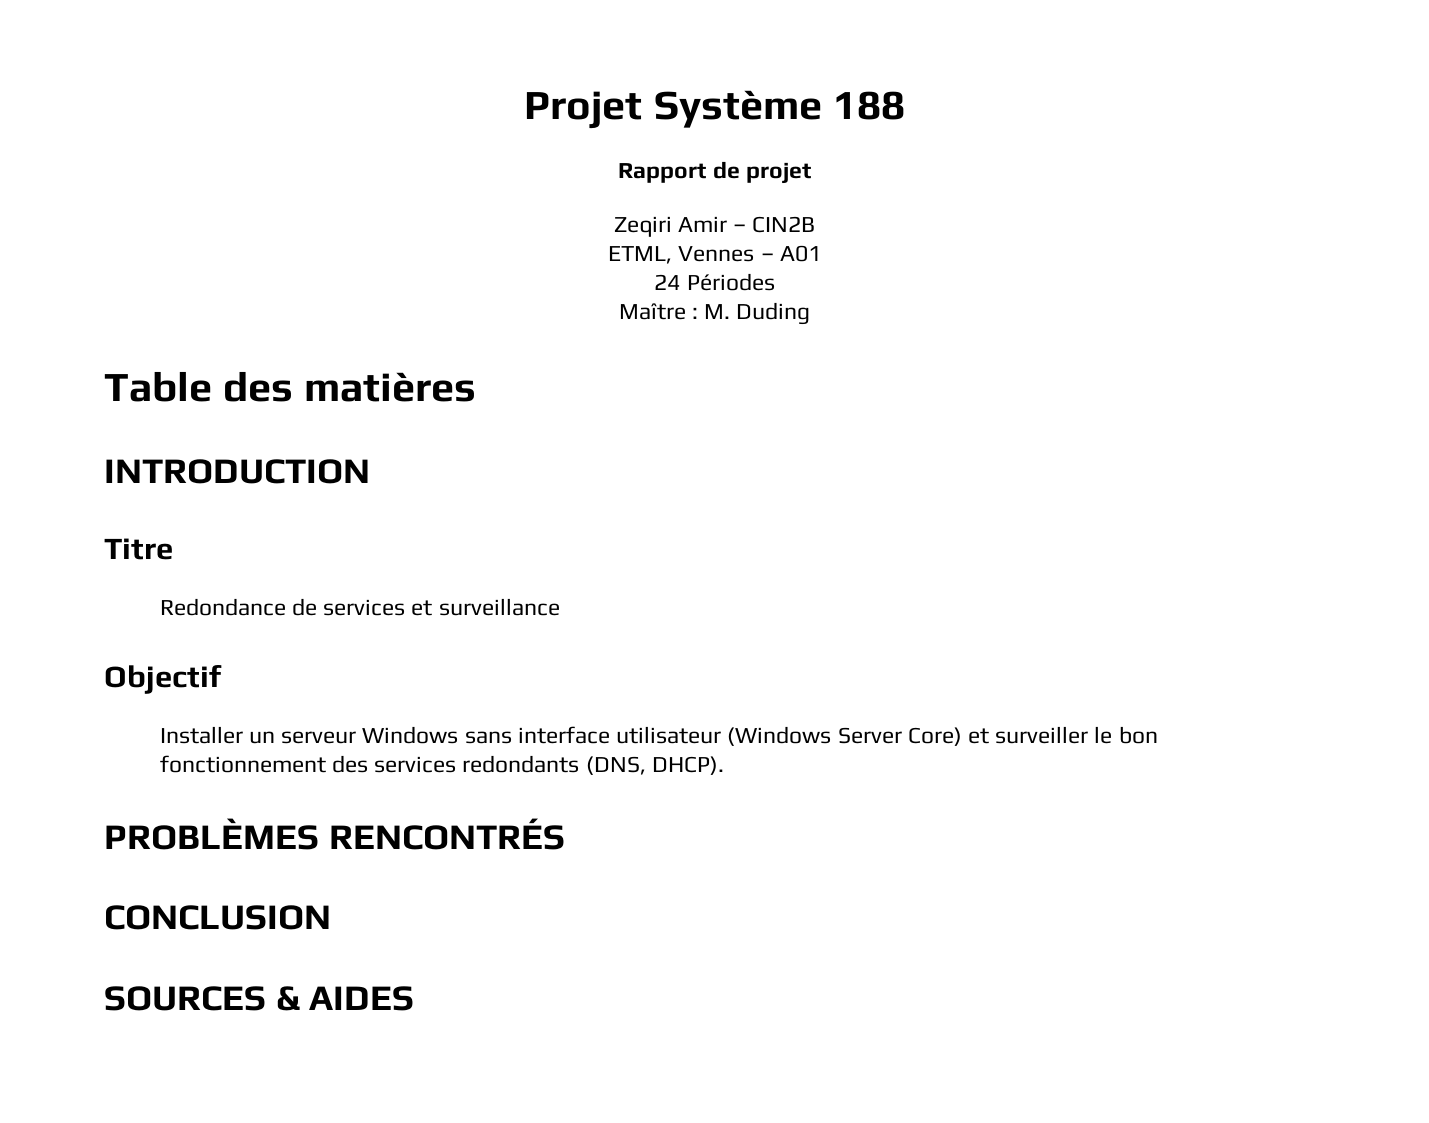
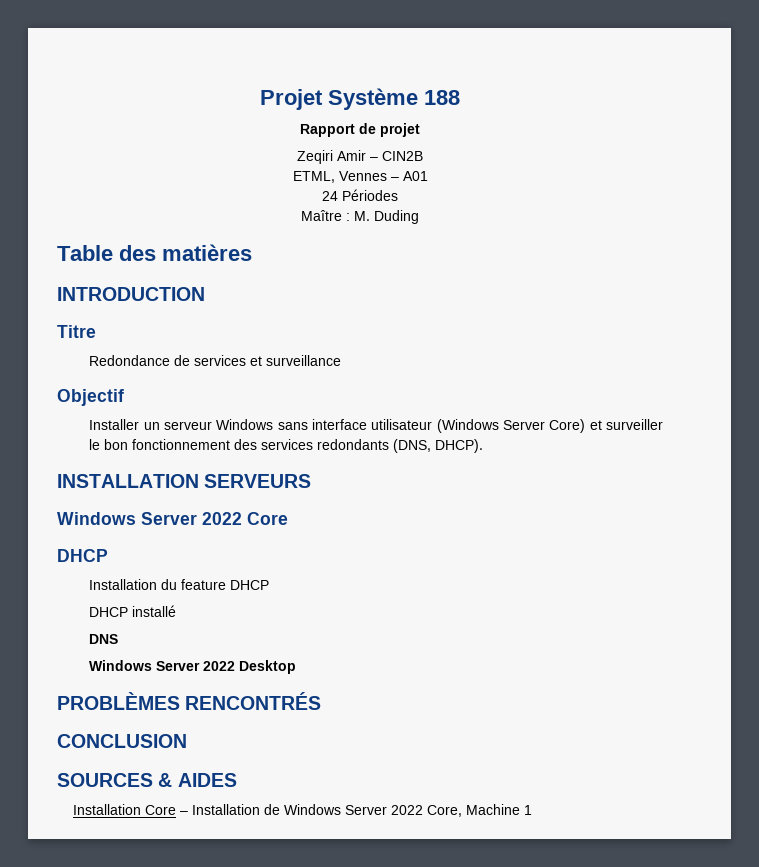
(724, 765) none -> [57,474,312,488] [57,512,288,525] [57,549,108,562] [89,579,270,590] [89,605,177,617] [89,634,119,644] [89,660,297,674] // INSTALLATION SERVEURS // Windows Server 2022 Core // DHCP // Installation du feature DHCP // DHCP installé // DNS // Windows Server 2022 Desktop
(415, 998) none -> [73,804,533,817] // Installation Core – Installation de Windows Server 2022 Core, Machine 1

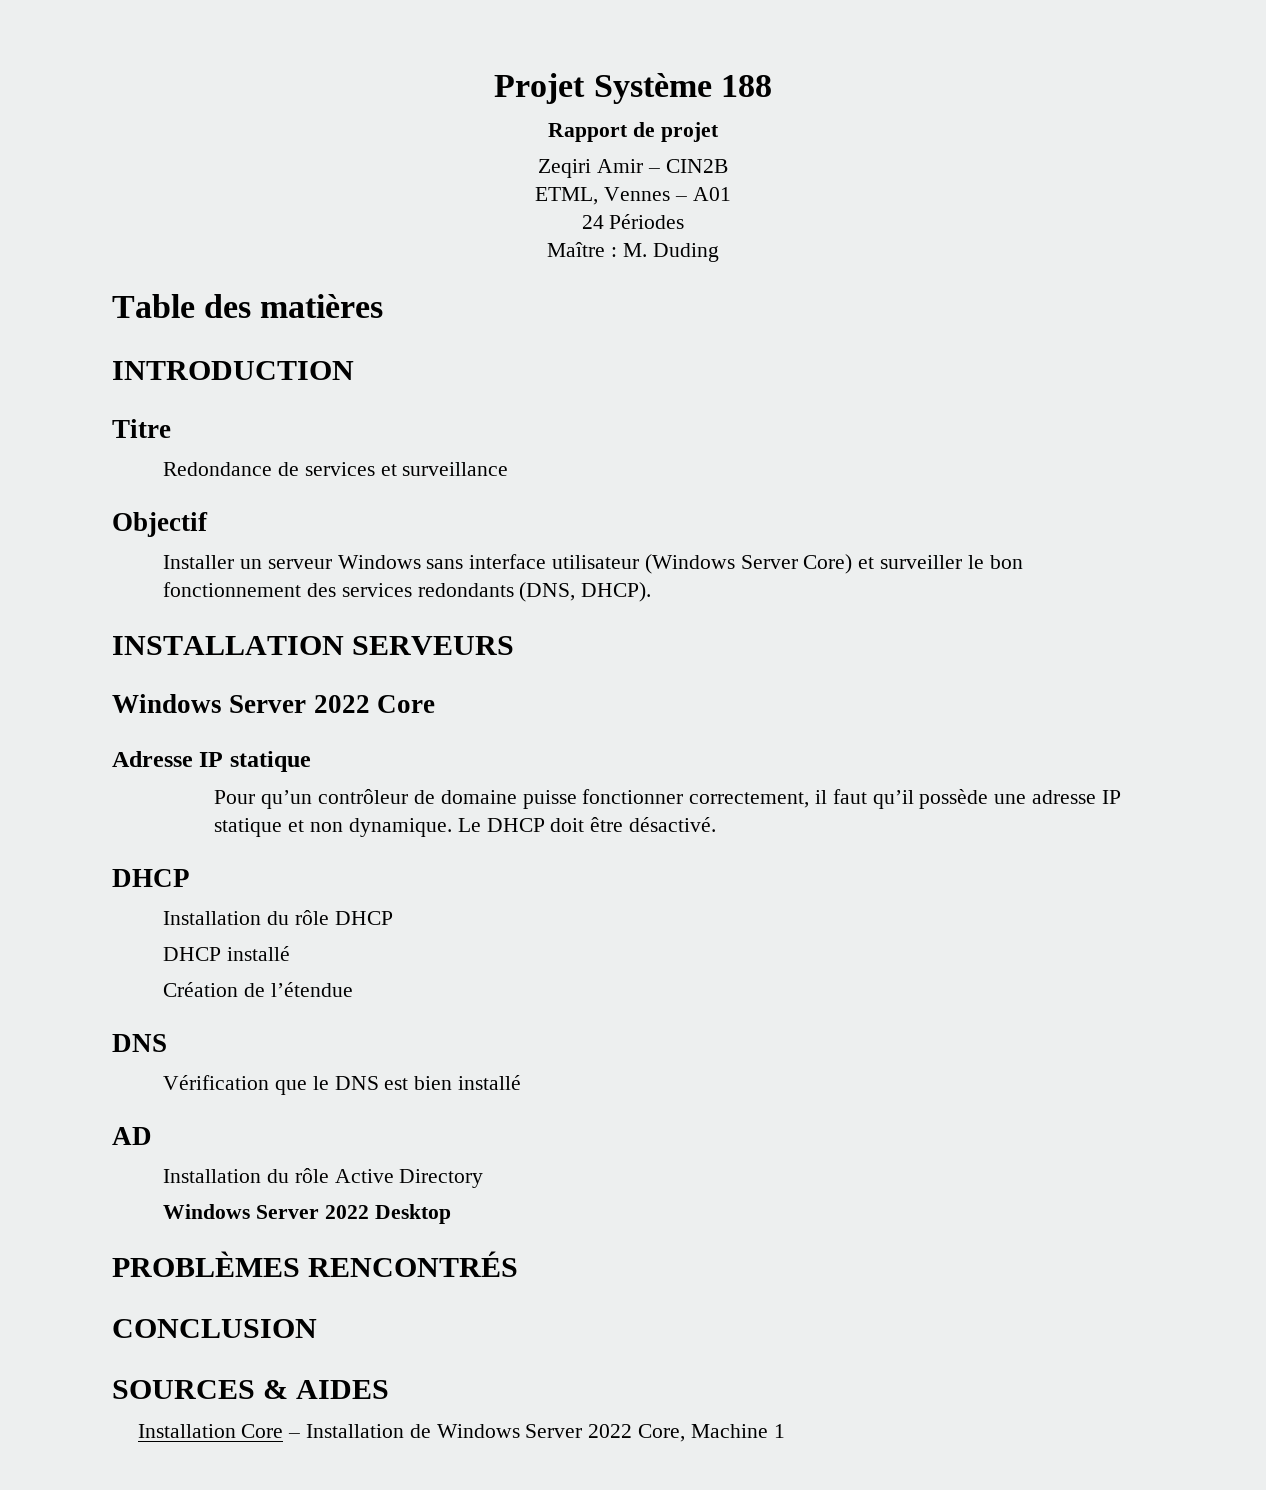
(288, 518) none -> [112,751,311,772] [214,789,1121,809] [214,817,716,837] // Adresse IP statique // Pour qu’un contrôleur de domaine puisse fonctionner correctement, il faut qu’il possède une adresse IP statique et non dynamique. Le DHCP doit être désactivé.
[181,579,227,590] feature -> [294,910,329,925] rôle
[89,634,119,644] DNS -> [163,982,353,997] [112,1034,167,1052] [163,1075,522,1095] [112,1127,152,1145] [163,1168,484,1188] Création de l’étendue // DNS // Vérification que le DNS est bien installé // AD // Installation du rôle Active Directory

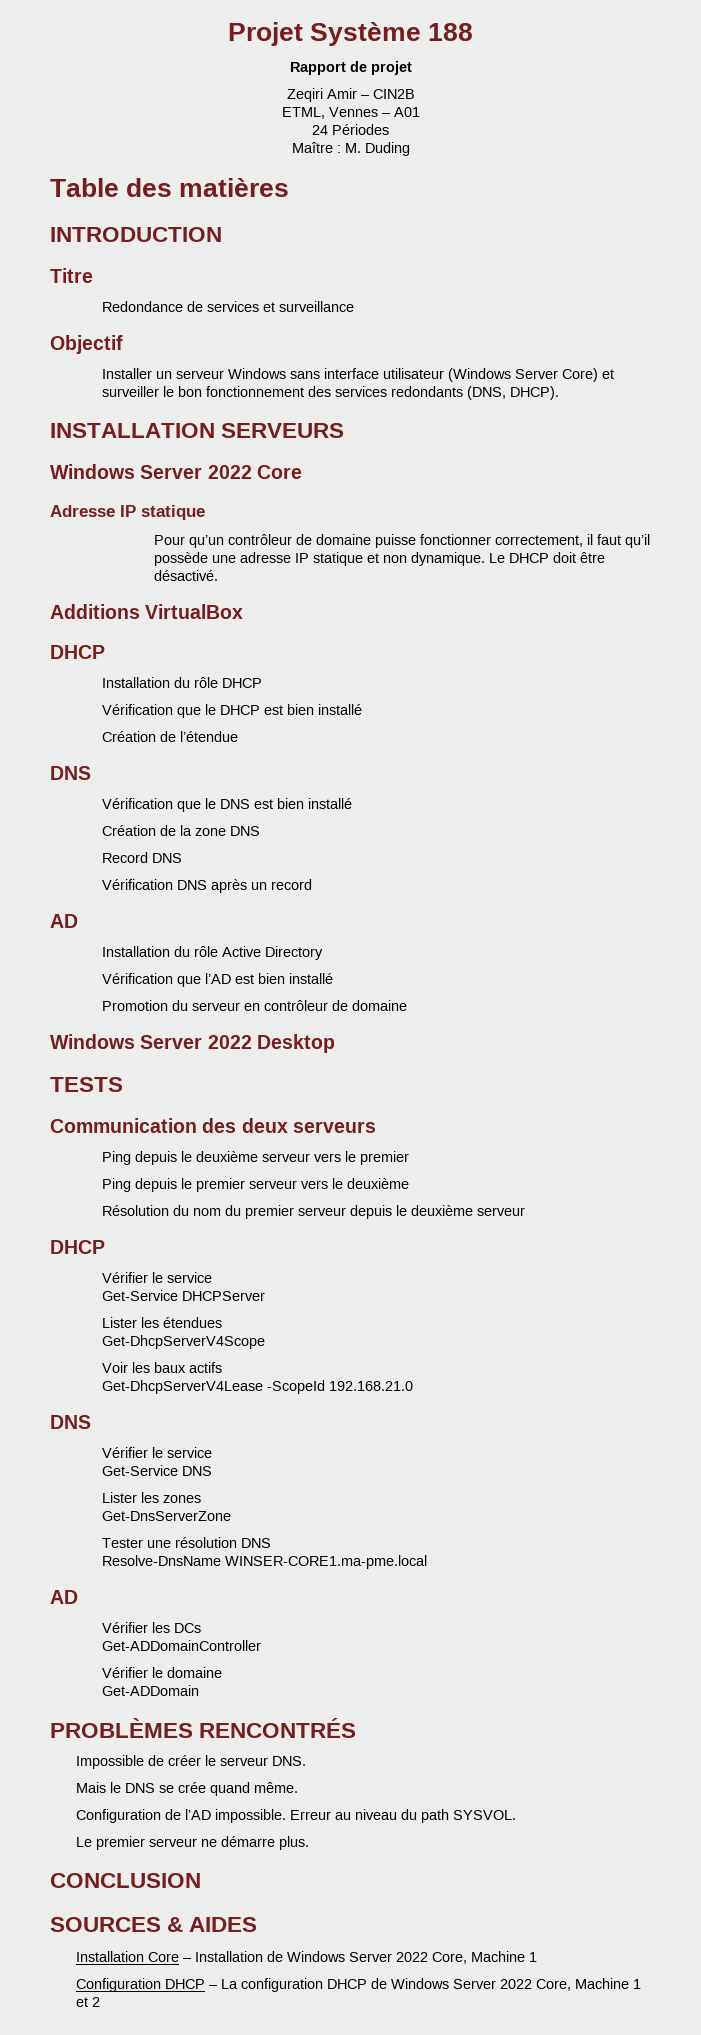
(716, 824) none -> [50,604,244,619] // Additions VirtualBox
[163,947,222,961] DHCP -> [101,704,314,718] Vérification que le DHCP est bien
(522, 1082) none -> [101,825,260,836] [101,852,182,863] [101,879,312,893] // Création de la zone DNS // Record DNS // Vérification DNS après un record
[163,1204,451,1224] [112,1251,519,1277] Windows Server 2022 Desktop // PROBLÈMES RENCONTRÉS -> [101,973,333,987] [101,1000,407,1011] [50,1034,335,1053] [50,1077,123,1092] [50,1118,376,1133] [101,1151,409,1165] [101,1178,409,1192] [101,1205,525,1219] [50,1240,105,1254] [101,1272,212,1283] [101,1290,265,1301] [101,1317,222,1328] [101,1335,265,1349] [101,1362,222,1373] [101,1380,413,1394] [50,1415,91,1429] [101,1447,212,1458] [101,1465,212,1476] [101,1492,201,1503] [101,1511,231,1521] [101,1537,271,1548] [101,1555,427,1569] [50,1590,78,1604] [101,1622,201,1633] [101,1640,261,1651] [101,1667,222,1678] [101,1685,199,1696] [50,1718,357,1738] [75,1755,306,1769] [75,1782,298,1796] [75,1809,516,1823] [75,1836,309,1850] Vérification que l’AD est bien installé // Promotion du serveur en contrôleur de domaine // Windows Server 2022 Desktop // TESTS // Communication des deux serveurs // Ping depuis le deuxième serveur vers le premier // Ping depuis le premier serveur vers le deuxième // Résolution du nom du premier serveur depuis le deuxième serveur // DHCP // Vérifier le service // Get-Service DHCPServer // Lister les étendues // Get-DhcpServerV4Scope // Voir les baux actifs // Get-DhcpServerV4Lease -ScopeId 192.168.21.0 // DNS // Vérifier le service // Get-Service DNS // Lister les zones // Get-DnsServerZone // Tester une résolution DNS // Resolve-DnsName WINSER-CORE1.ma-pme.local // AD // Vérifier les DCs // Get-ADDomainController // Vérifier le domaine // Get-ADDomain // PROBLÈMES RENCONTRÉS // Impossible de créer le serveur DNS. // Mais le DNS se crée quand même. // Configuration de l’AD impossible. Erreur au niveau du path SYSVOL. // Le premier serveur ne démarre plus.
(785, 1431) none -> [75,1978,641,1992] [75,1997,100,2007] // Configuration DHCP – La configuration DHCP de Windows Server 2022 Core, Machine 1 et 2

